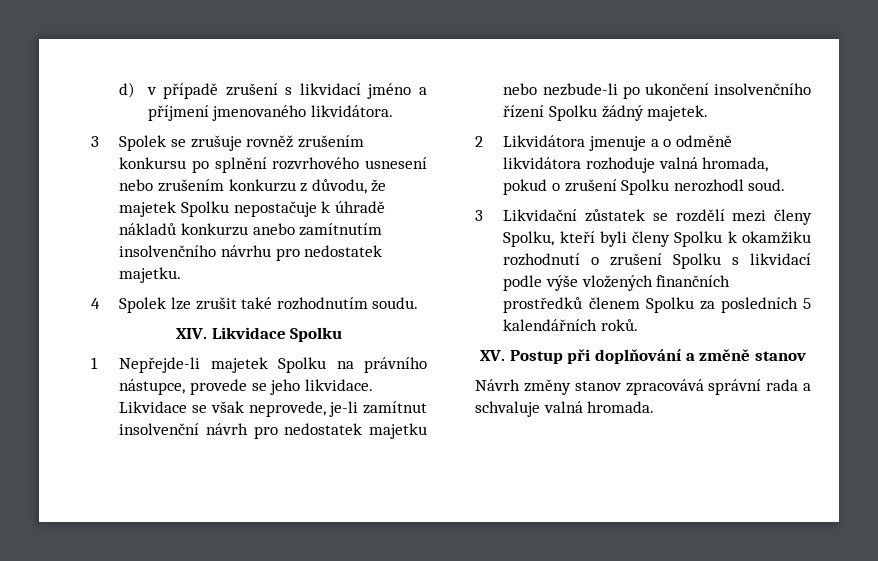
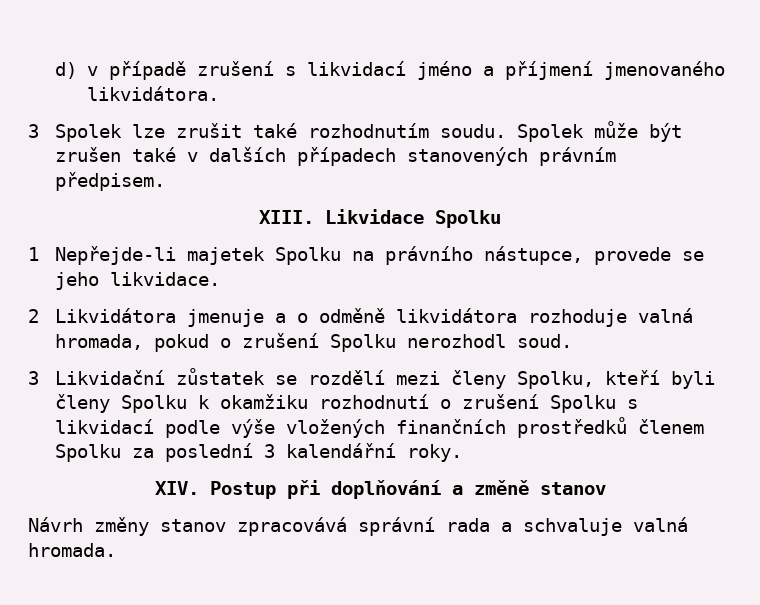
[171,135,364,151] [119,157,427,173] [119,179,387,194] [119,201,385,217] [119,223,383,236] [119,245,383,261] [119,267,182,283] [91,297,167,313] se zrušuje rovněž zrušením konkursu po splnění rozvrhového usnesení nebo zrušením konkurzu z důvodu, že majetek Spolku nepostačuje k úhradě nákladů konkurzu anebo zamítnutím insolvenčního návrhu pro nedostatek majetku. // 4 Spolek -> (123, 133) none
[175,328,207,339] // XIV. -> [517,121,683,142] [55,147,617,166] [55,172,166,191] [259,210,314,224] Spolek může být zrušen také v dalších případech stanovených právním předpisem. // XIII.
[119,401,428,417] [119,423,427,439] [503,83,811,99] [503,105,709,121] Likvidace se však neprovede, je-li zamítnut insolvenční návrh pro nedostatek majetku nebo nezbude-li po ukončení insolvenčního řízení Spolku žádný majetek. -> (221, 279) none
[720,297,811,313] [503,319,639,331] [480,350,506,361] posledních 5 kalendářních roků. // XV. -> [165,443,463,462] [154,481,199,495] poslední 3 kalendářní roky. // XIV.

